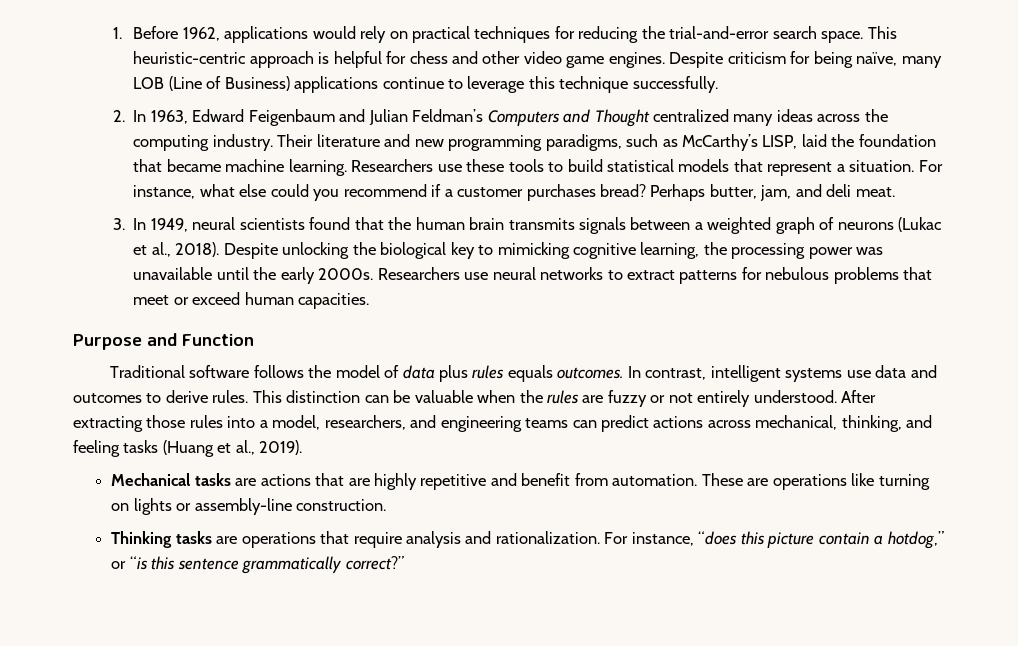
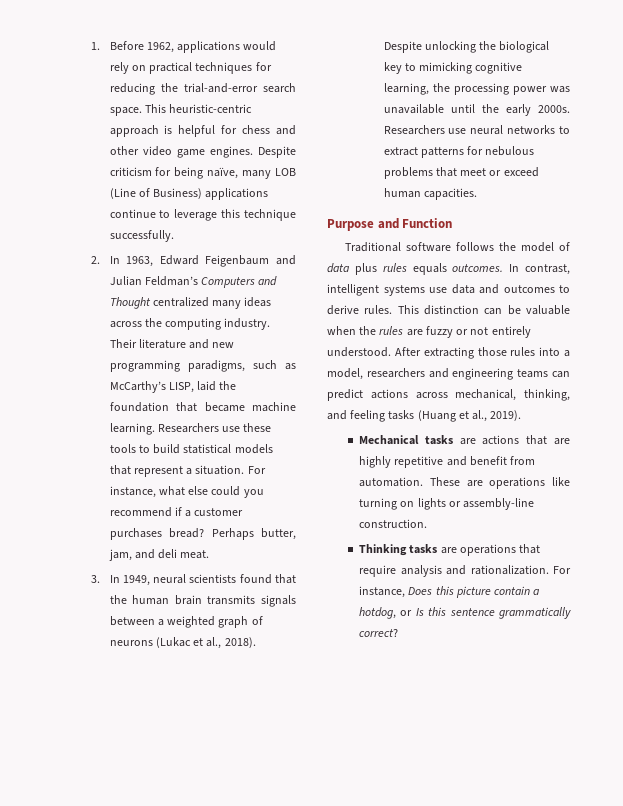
[324,415,406,430] researchers, -> [366,368,425,378] researchers
[698,531,738,545] “does -> [408,587,433,595] Does
[887,531,944,549] [111,556,148,570] hotdog,” or “is -> [359,607,424,619] hotdog, or Is
[345,556,404,570] correct?” -> [359,629,399,637] correct?

